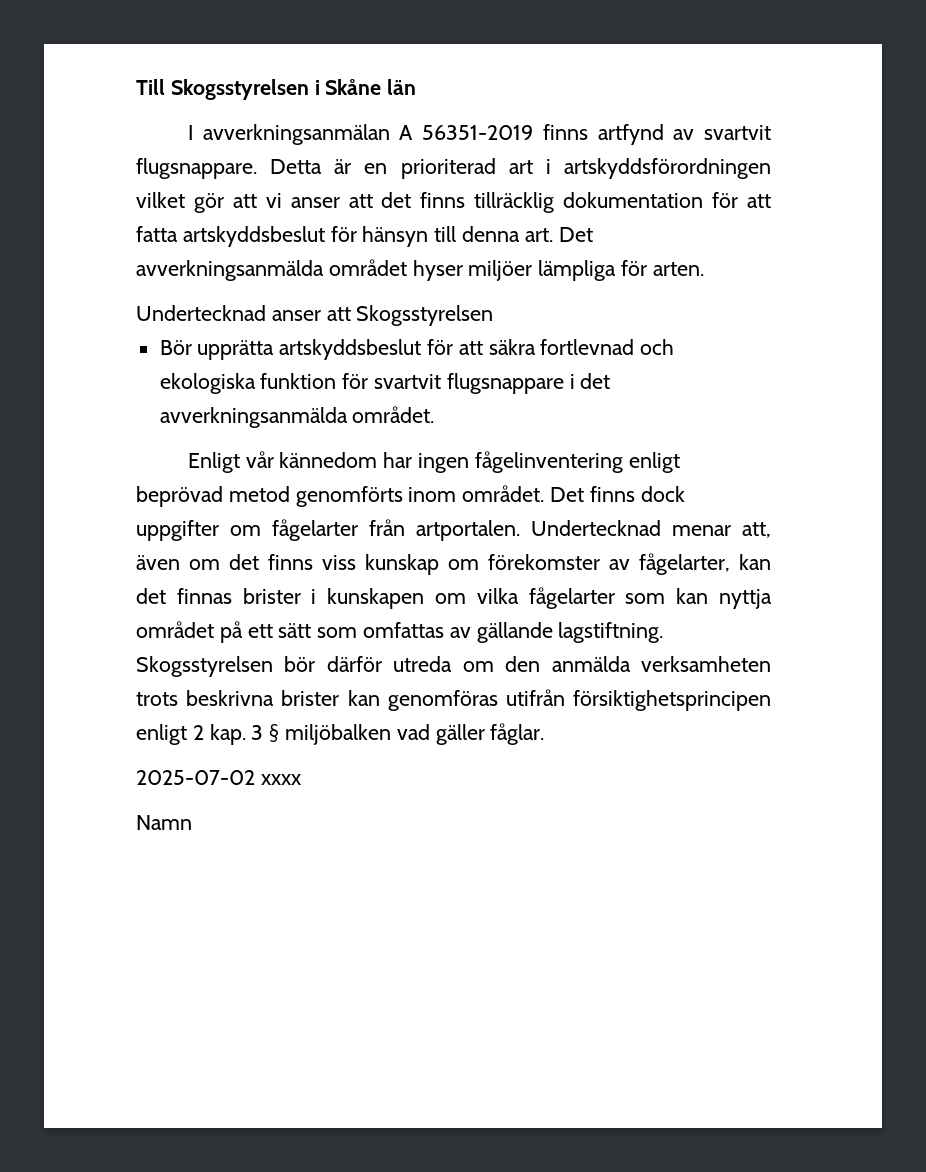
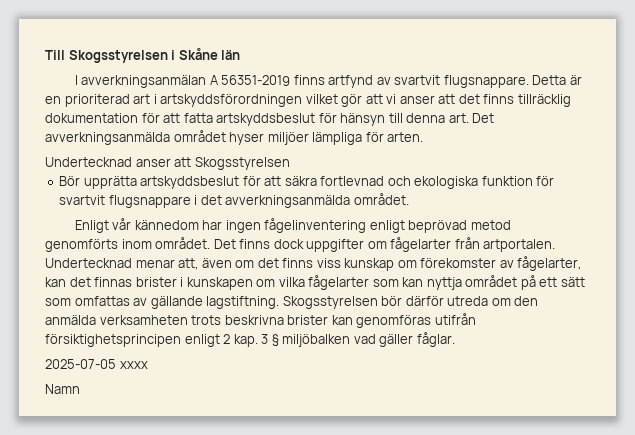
[136,770,255,785] 2025-07-02 -> [45,359,116,369] 2025-07-05

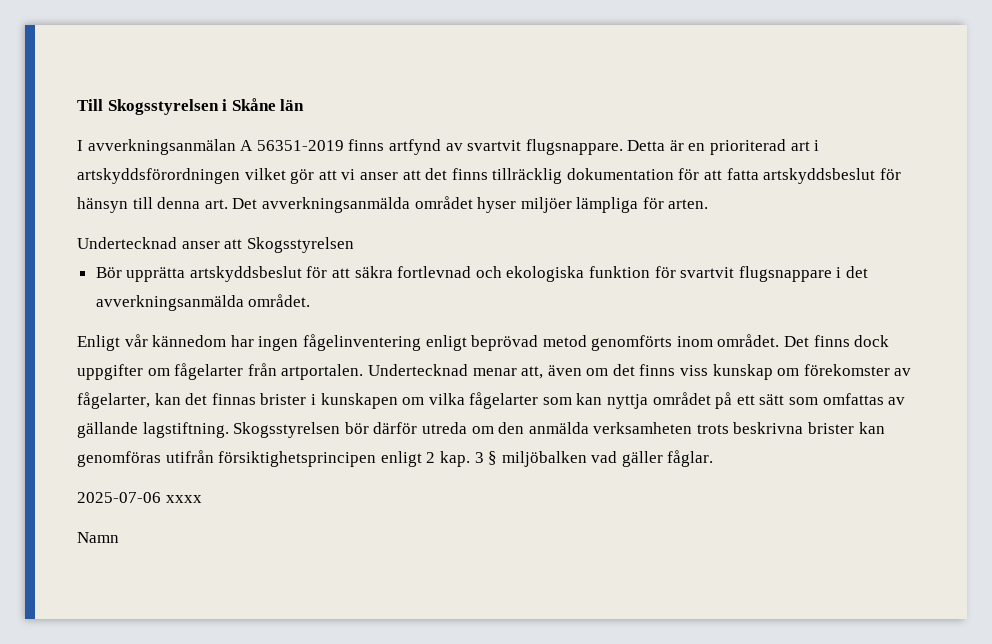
[45,359,116,369] 2025-07-05 -> [77,492,161,503] 2025-07-06

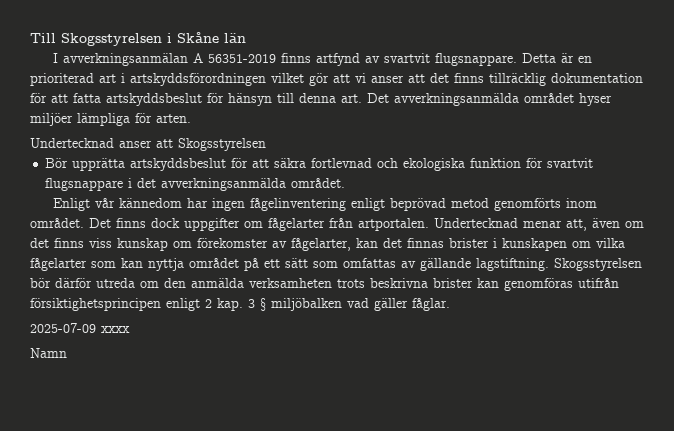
[77,492,161,503] 2025-07-06 -> [30,323,96,333] 2025-07-09

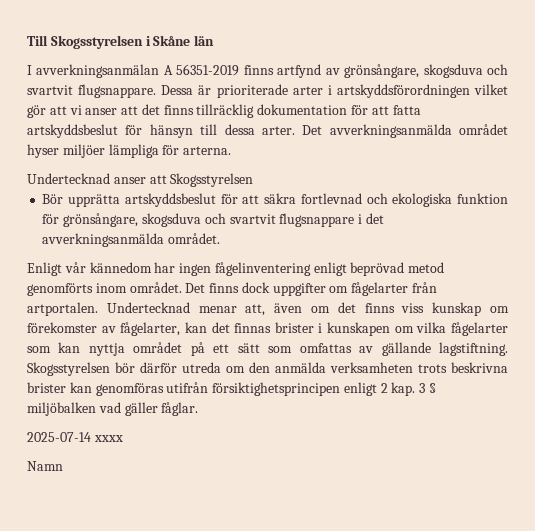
[383,53,592,66] [30,73,116,86] svartvit flugsnappare. Detta är en prioriterad art -> [344,64,509,78] [27,84,323,98] grönsångare, skogsduva och svartvit flugsnappare. Dessa är prioriterade arter
[299,93,362,103] denna art. -> [224,124,295,135] dessa arter.
[156,114,191,123] arten. -> [183,146,232,155] arterna.
(544, 163) none -> [63,213,226,227] grönsångare, skogsduva och
[30,323,96,333] 2025-07-09 -> [27,432,91,442] 2025-07-14

